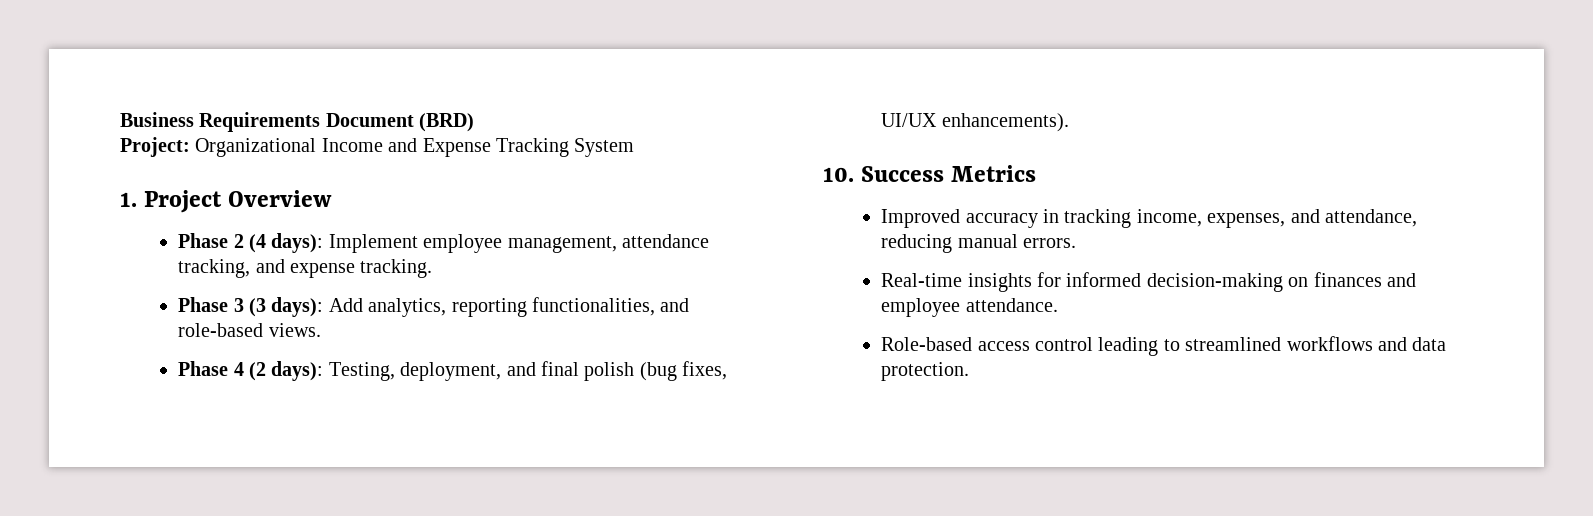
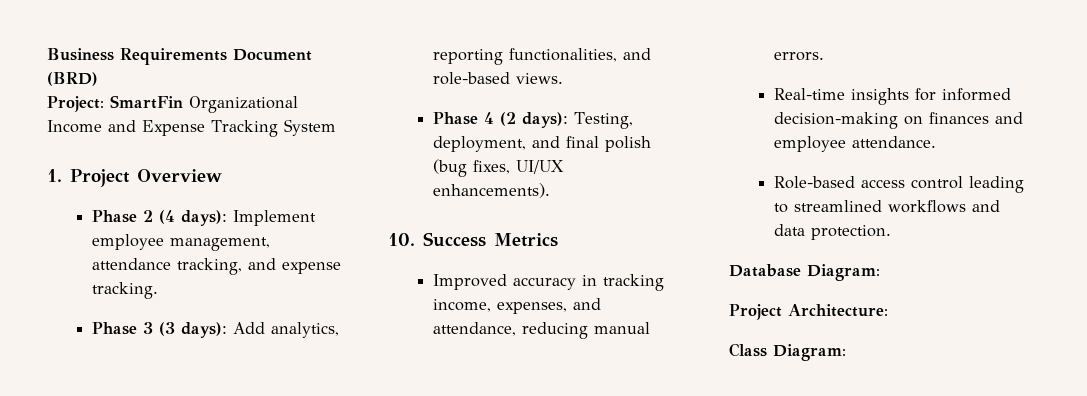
(190, 147) none -> [110,95,183,109] SmartFin
(970, 371) none -> [729,264,880,281] [729,304,888,320] [729,343,846,361] // Database Diagram: // Project Architecture: // Class Diagram:

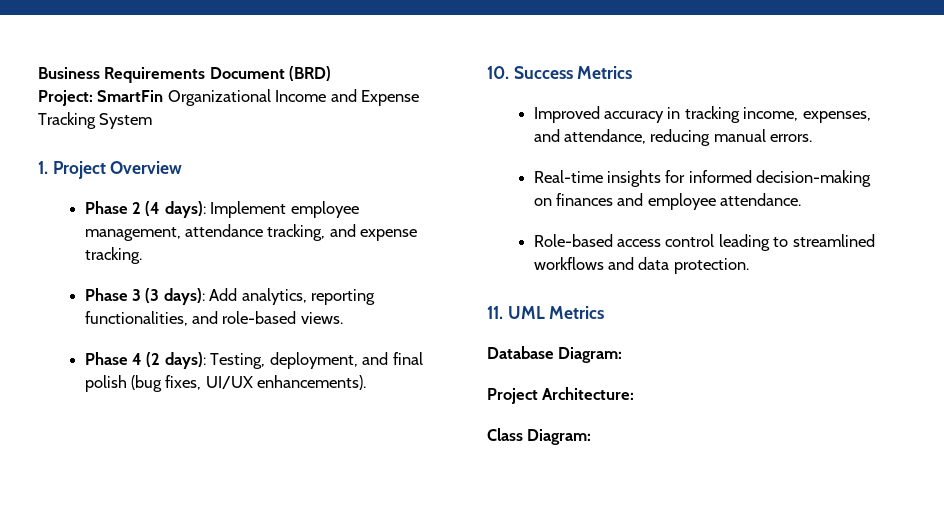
(892, 232) none -> [487,306,605,319] // 11. UML Metrics

